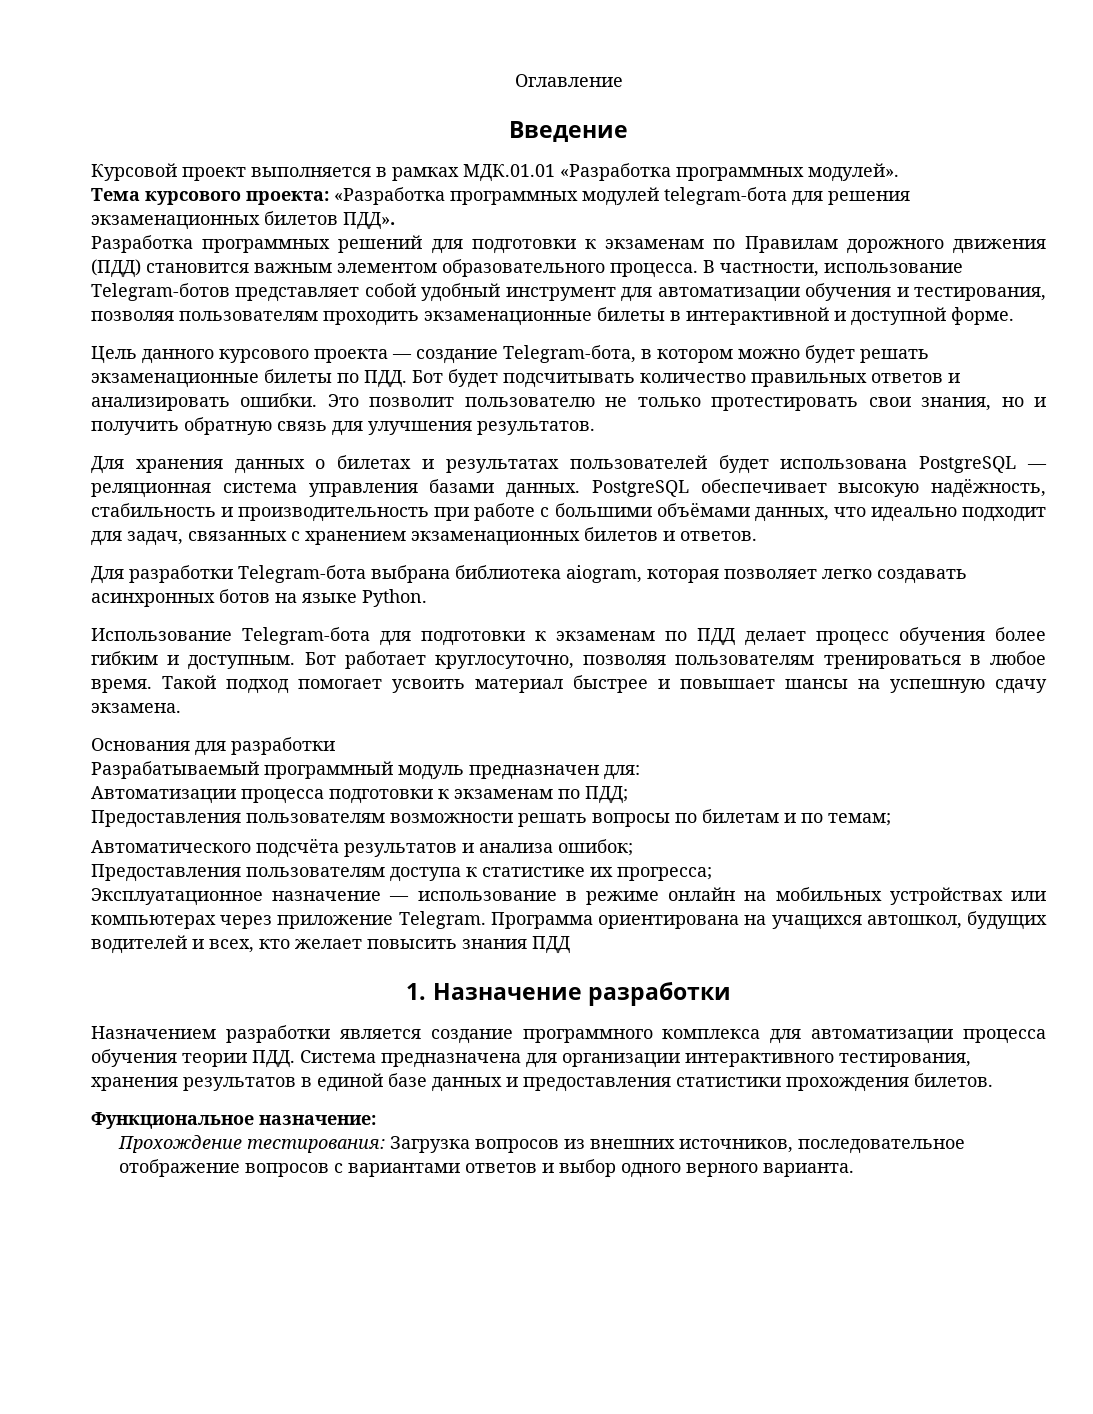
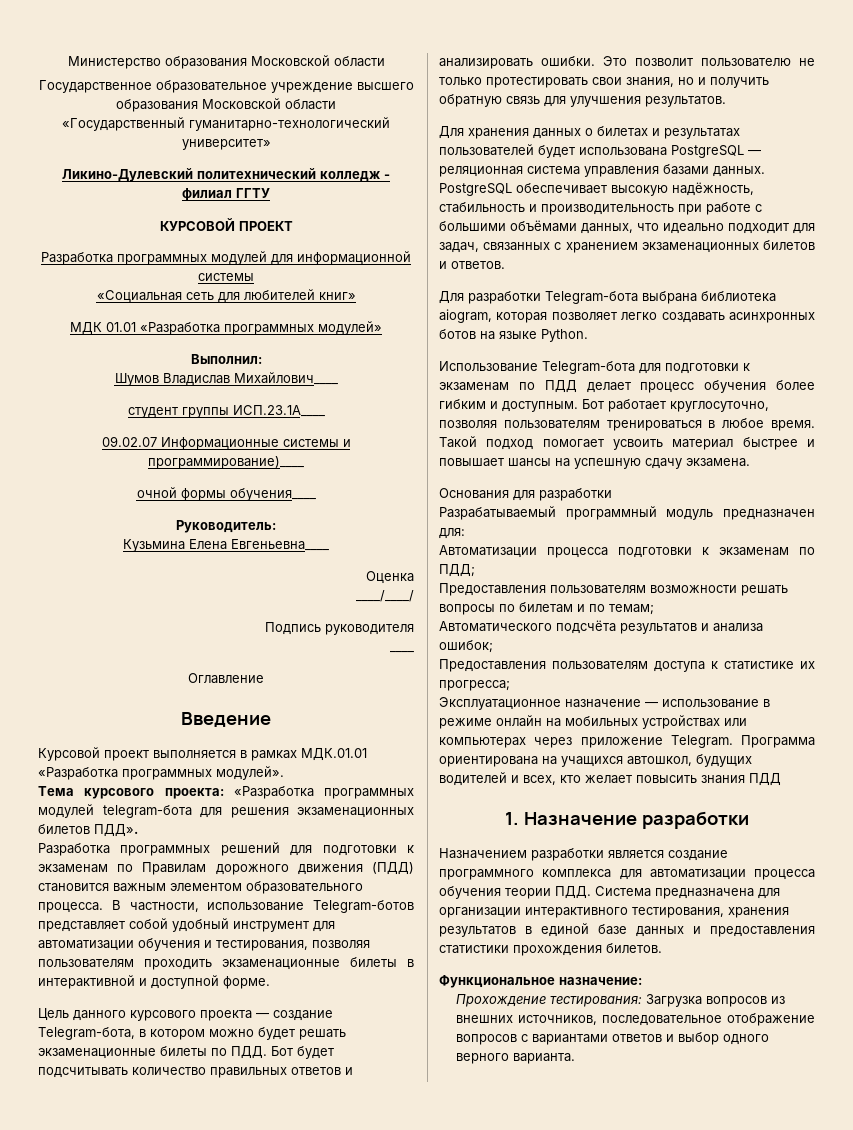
(514, 80) none -> [67,55,385,69] [38,80,414,93] [116,98,336,112] [62,117,390,131] [181,139,271,150] [62,168,390,182] [182,188,270,201] [159,218,293,231] [41,251,411,265] [198,273,254,281] [96,289,356,303] [70,321,382,335] [190,354,262,364] [114,372,338,386] [127,405,325,418] [101,436,351,450] [148,456,304,469] [136,487,316,501] [176,520,276,533] [123,539,329,552] [366,571,414,584] [356,590,414,602] [265,622,414,635] [390,651,414,653] Министерство образования Московской области // Государственное образовательное учреждение высшего образования Московской области // «Государственный гуманитарно-технологический университет» // Ликино-Дулевский политехнический колледж - филиал ГГТУ // КУРСОВОЙ ПРОЕКТ // Разработка программных модулей для информационной системы // «Социальная сеть для любителей книг» // МДК 01.01 «Разработка программных модулей» // Выполнил: // Шумов Владислав Михайлович____ // студент группы ИСП.23.1А____ // 09.02.07 Информационные системы и программирование)____ // очной формы обучения____ // Руководитель: // Кузьмина Елена Евгеньевна____ // Оценка // ____/____/ // Подпись руководителя // ____ //

